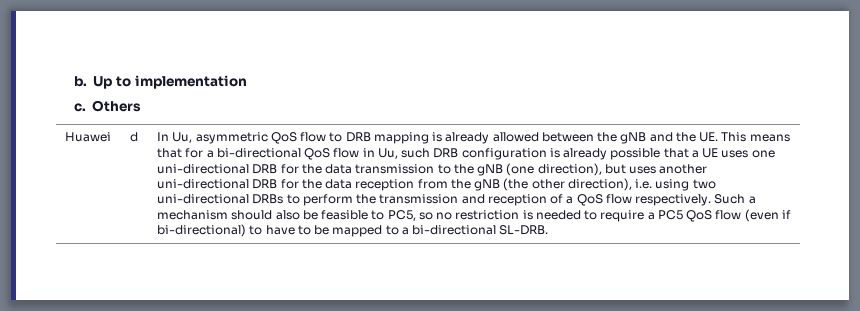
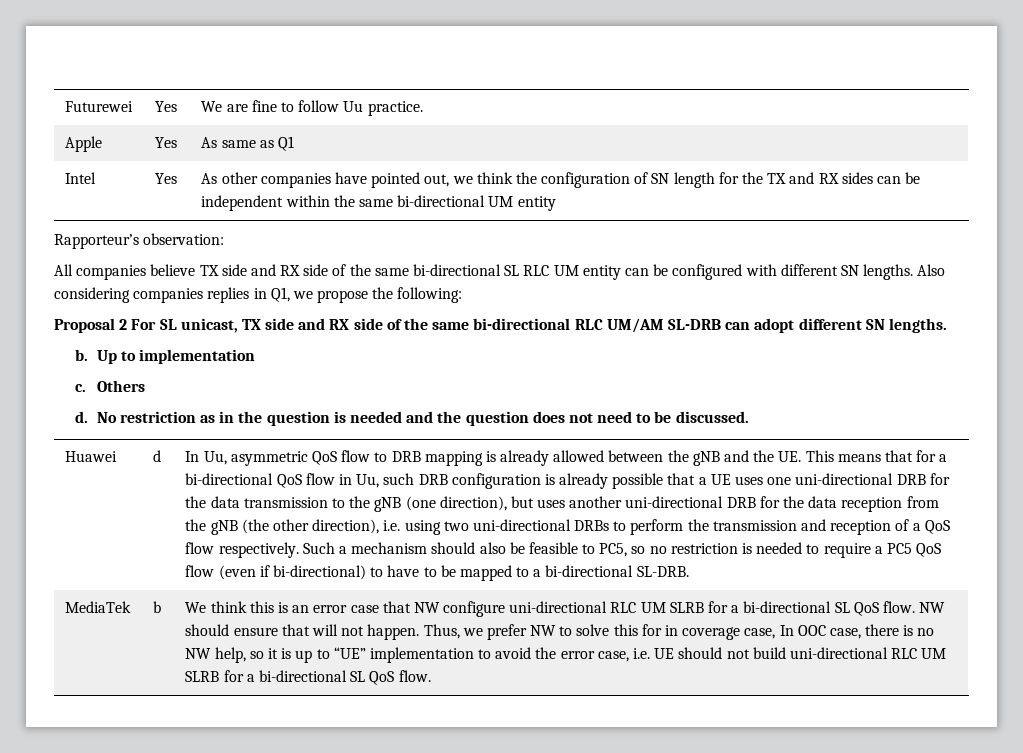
(73, 81) none -> [65,101,134,112] [155,101,178,112] [201,100,423,116] [65,136,103,152] [155,137,178,148] [201,136,294,151] [65,172,97,184] [155,173,178,184] [201,172,921,188] [201,195,556,211] [54,233,225,249] [54,264,946,280] [54,287,463,303] [54,318,947,333] Futurewei | Yes | We are fine to follow Uu practice. // Apple | Yes | As same as Q1 // Intel | Yes | As other companies have pointed out, we think the configuration of SN length for the TX and RX sides can be independent within the same bi-directional UM entity // Rapporteur’s observation: // All companies believe TX side and RX side of the same bi-directional SL RLC UM entity can be configured with different SN lengths. Also considering companies replies in Q1, we propose the following: // Proposal 2 For SL unicast, TX side and RX side of the same bi-directional RLC UM/AM SL-DRB can adopt different SN lengths. //
(142, 106) none -> [75,411,749,426] // d. No restriction as in the question is needed and the question does not need to be discussed.
(549, 230) none -> [65,601,132,613] [153,601,162,613] [185,601,946,617] [185,624,935,640] [185,647,947,663] [185,670,431,685] // MediaTek | b | We think this is an error case that NW configure uni-directional RLC UM SLRB for a bi-directional SL QoS flow. NW should ensure that will not happen. Thus, we prefer NW to solve this for in coverage case, In OOC case, there is no NW help, so it is up to “UE” implementation to avoid the error case, i.e. UE should not build uni-directional RLC UM SLRB for a bi-directional SL QoS flow.

